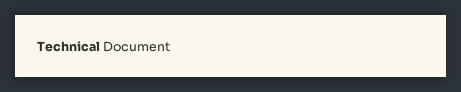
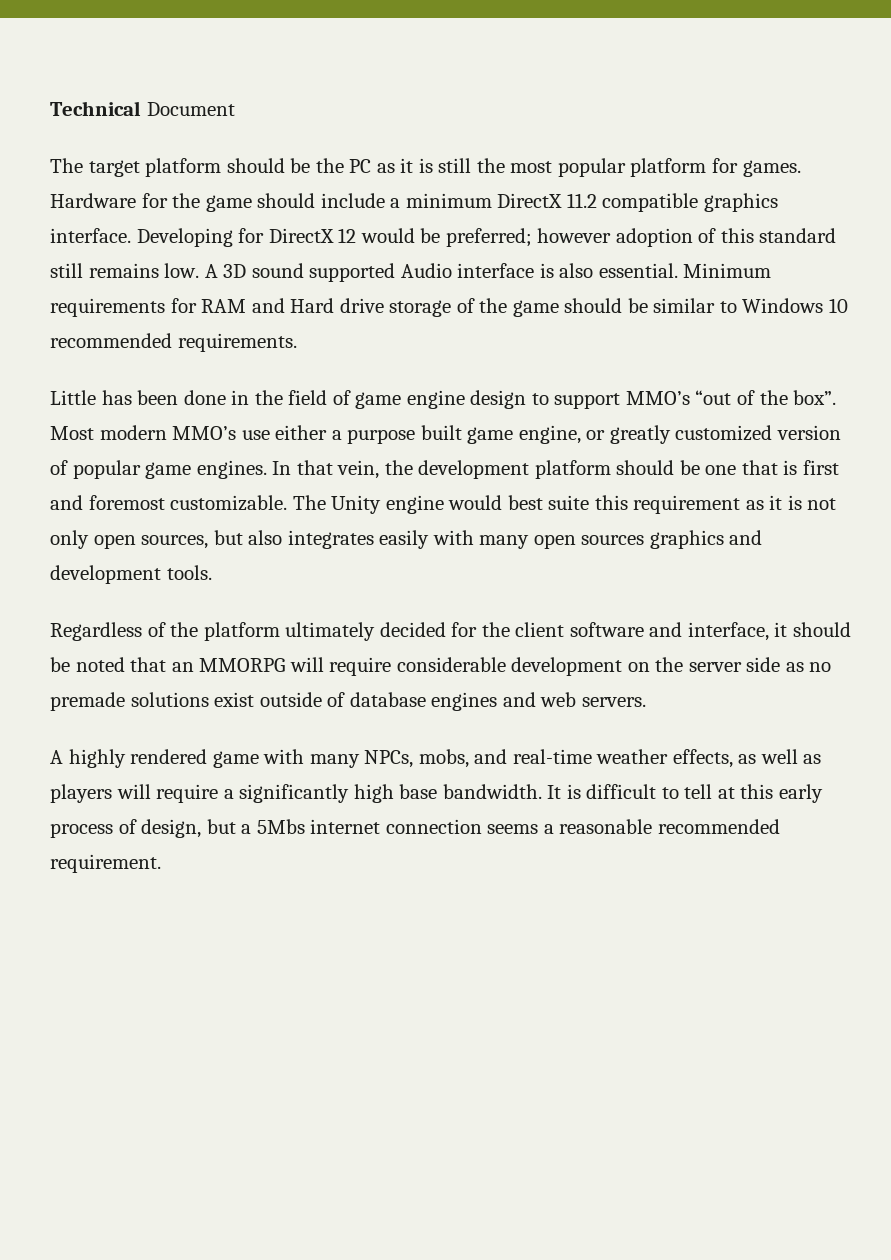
(171, 46) none -> [50,158,801,177] [50,193,778,212] [50,228,837,247] [50,263,772,282] [50,298,849,317] [50,333,297,352] [50,390,837,409] [50,425,841,444] [50,460,840,479] [50,495,837,514] [50,530,763,549] [50,565,212,584] [50,622,851,641] [50,657,832,676] [50,692,646,711] [50,749,822,768] [50,784,824,803] [50,819,780,838] [50,854,161,873] // The target platform should be the PC as it is still the most popular platform for games. Hardware for the game should include a minimum DirectX 11.2 compatible graphics interface. Developing for DirectX 12 would be preferred; however adoption of this standard still remains low. A 3D sound supported Audio interface is also essential. Minimum requirements for RAM and Hard drive storage of the game should be similar to Windows 10 recommended requirements. // Little has been done in the field of game engine design to support MMO’s “out of the box”. Most modern MMO’s use either a purpose built game engine, or greatly customized version of popular game engines. In that vein, the development platform should be one that is first and foremost customizable. The Unity engine would best suite this requirement as it is not only open sources, but also integrates easily with many open sources graphics and development tools. // Regardless of the platform ultimately decided for the client software and interface, it should be noted that an MMORPG will require considerable development on the server side as no premade solutions exist outside of database engines and web servers. // A highly rendered game with many NPCs, mobs, and real-time weather effects, as well as players will require a significantly high base bandwidth. It is difficult to tell at this early process of design, but a 5Mbs internet connection seems a reasonable recommended requirement.

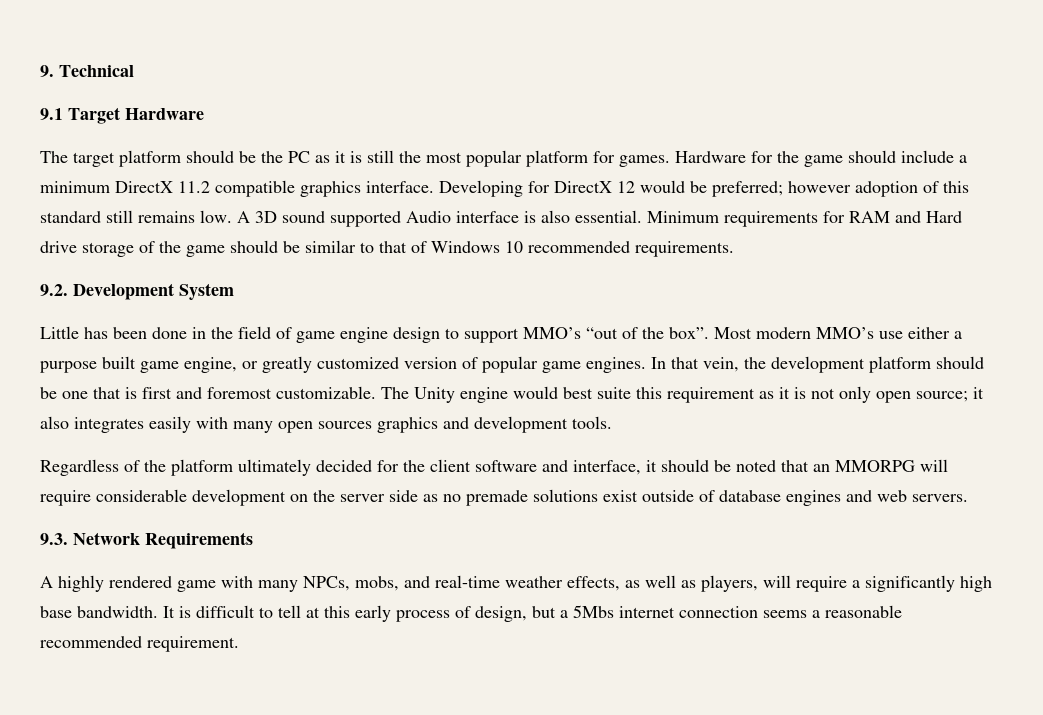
(50, 108) none -> [40,65,54,77] 9.
[146,102,235,116] Document -> [40,107,204,124] // 9.1 Target Hardware
(737, 307) none -> [379,241,427,253] that of
(297, 342) none -> [40,283,234,300] // 9.2. Development System
[141,530,243,549] sources, but -> [916,387,984,402] source; it
(646, 702) none -> [40,532,253,549] // 9.3. Network Requirements
[50,784,112,803] players -> [701,575,758,592] players,

